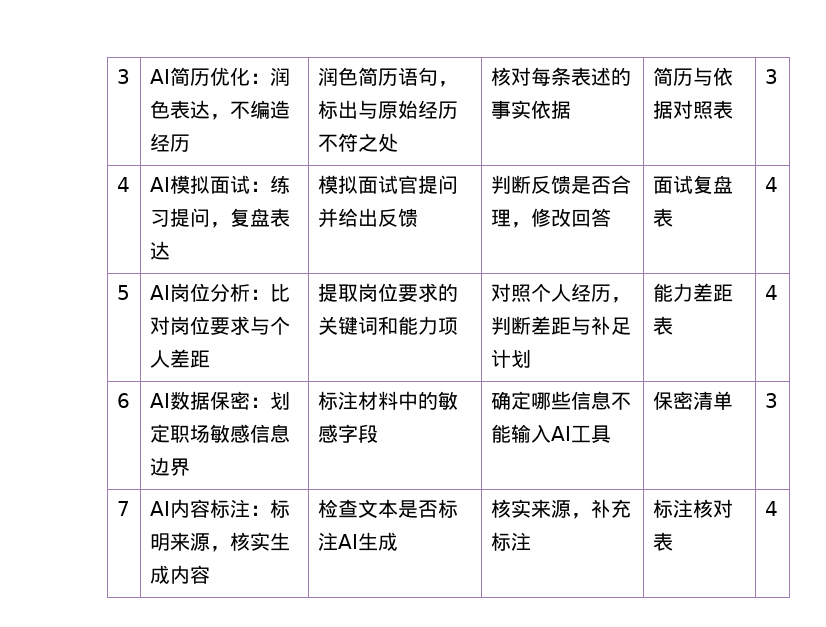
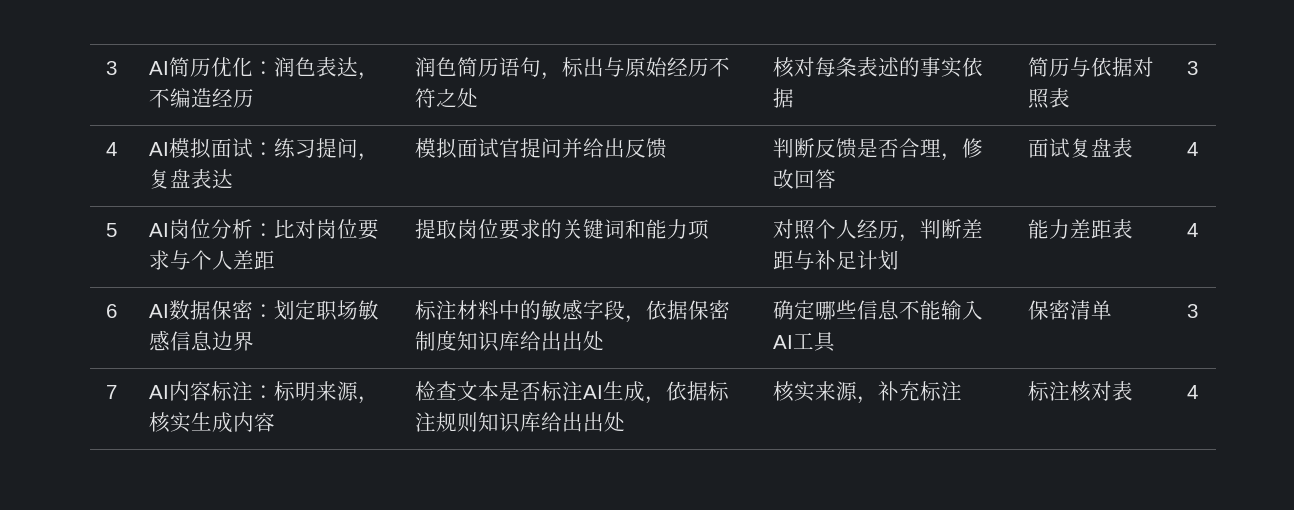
(378, 433) none -> [624,300,730,323] [414,330,604,352] ，依据保密制度知识库给出出处
(398, 541) none -> [644,381,730,404] [414,412,625,433] ，依据标注规则知识库给出出处

